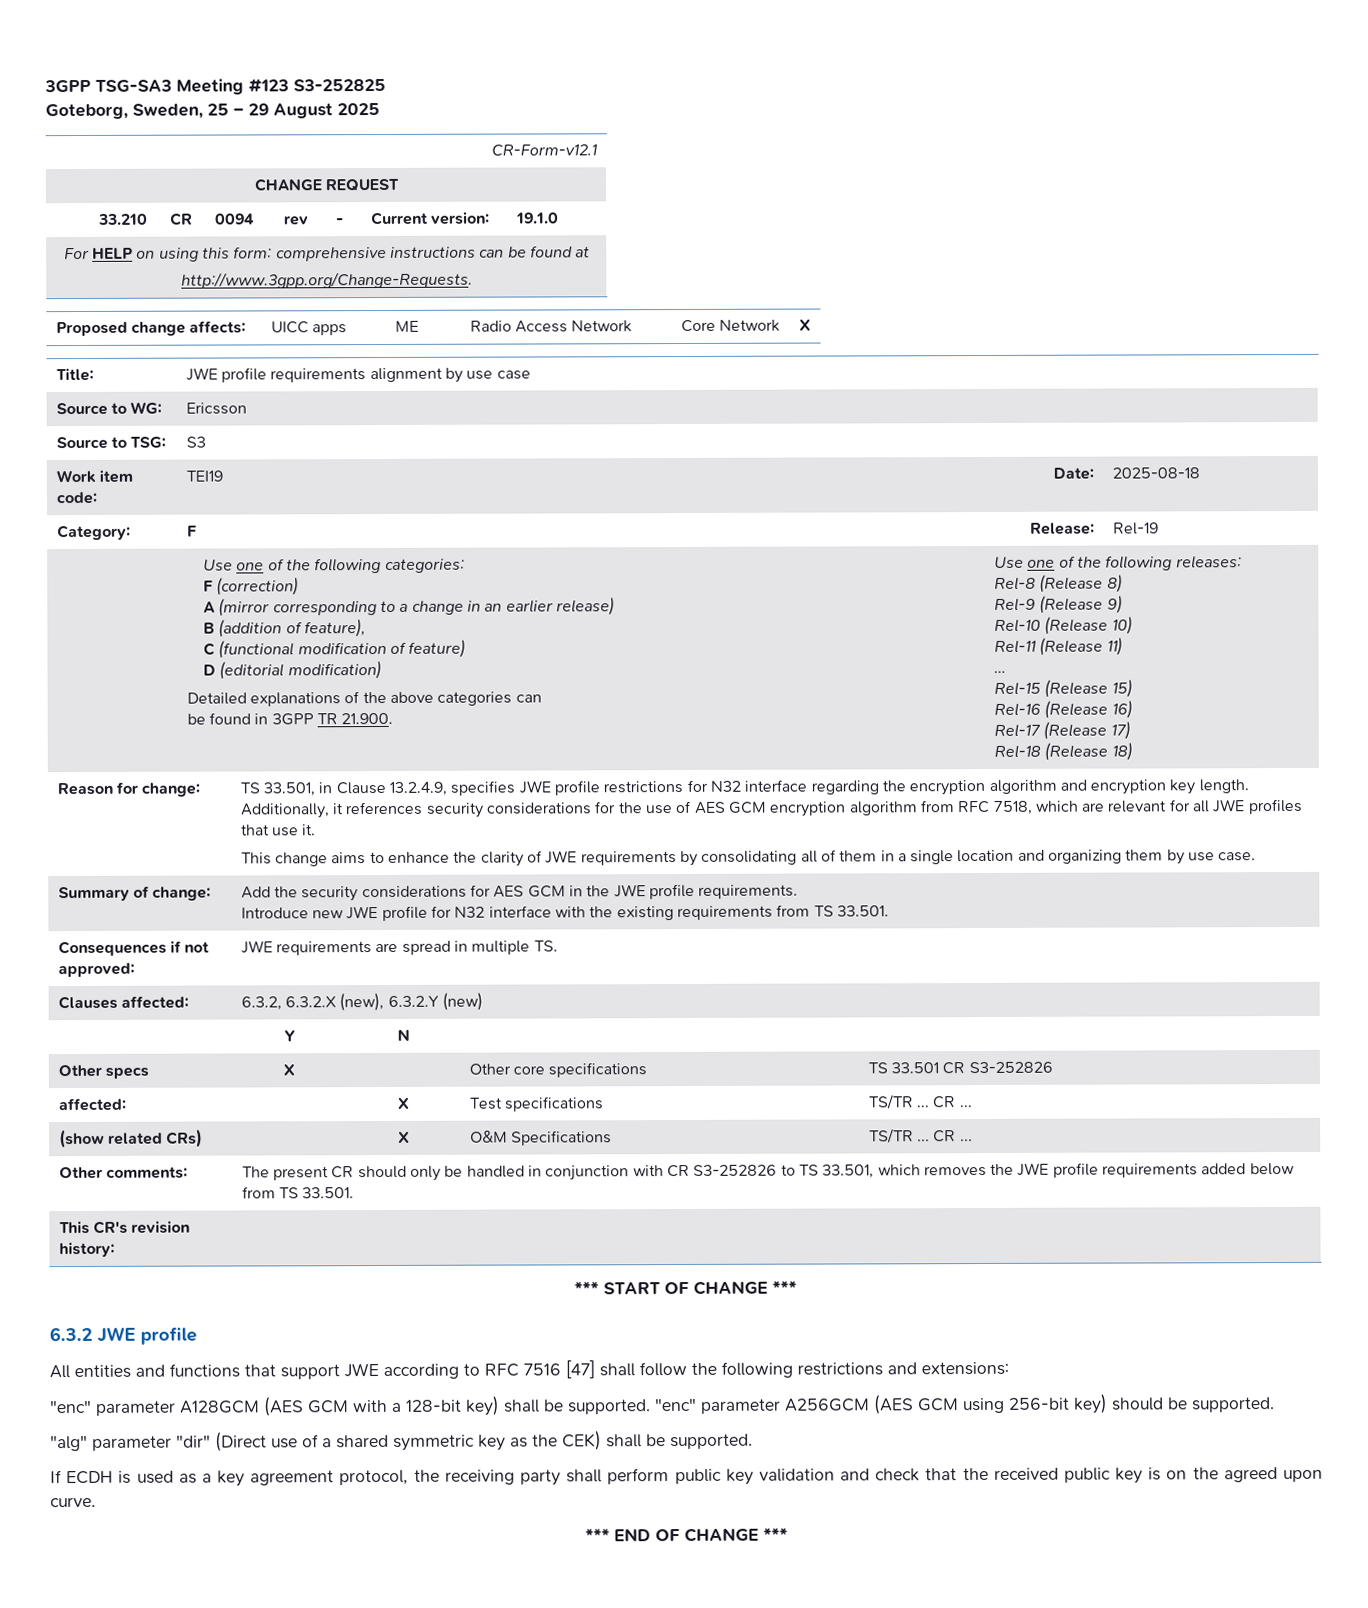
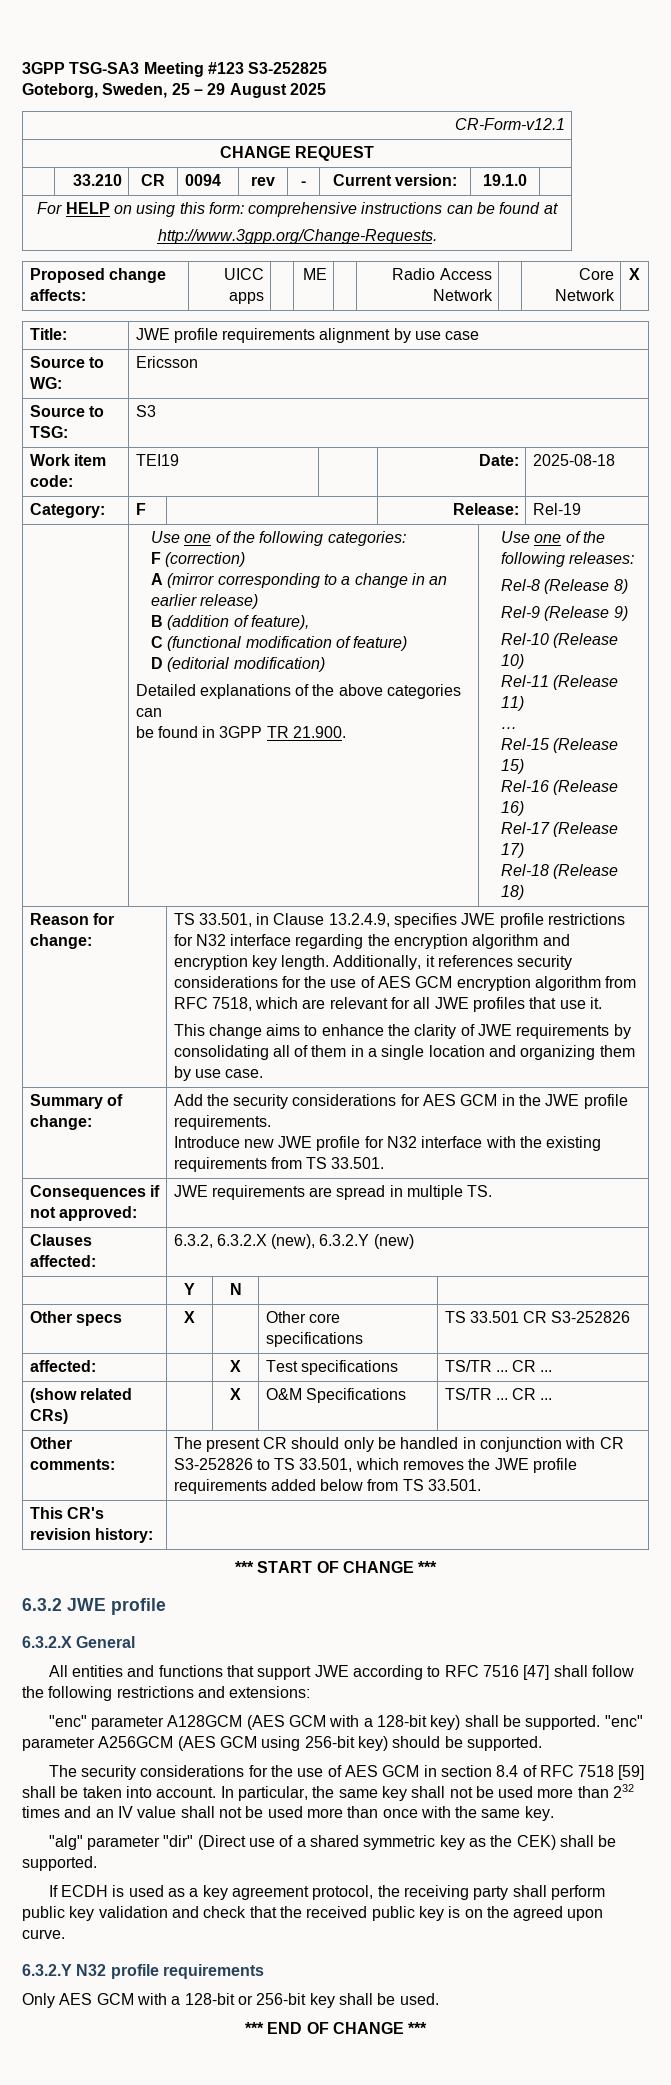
(197, 1335) none -> [22,1636,136,1648] // 6.3.2.X General
(1275, 1405) none -> [48,1765,645,1780] [22,1784,635,1801] [22,1806,554,1821] // The security considerations for the use of AES GCM in section 8.4 of RFC 7518 [59] shall be taken into account. In particular, the same key shall not be used more than 232 times and an IV value shall not be used more than once with the same key.
(96, 1502) none -> [22,1964,264,1979] [22,1993,439,2008] // 6.3.2.Y N32 profile requirements // Only AES GCM with a 128-bit or 256-bit key shall be used.

